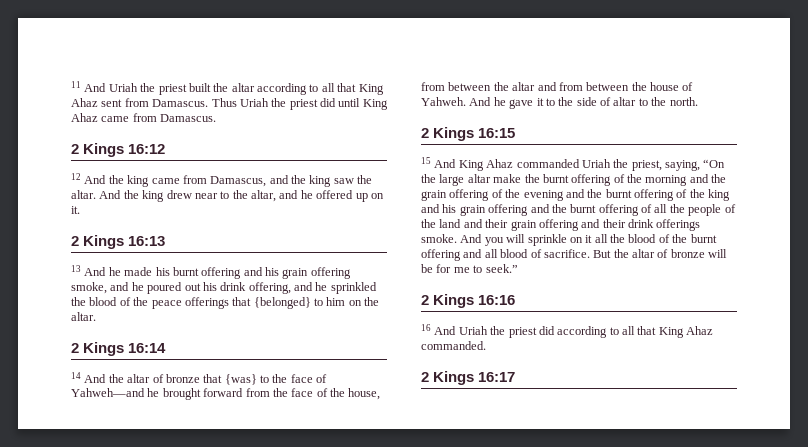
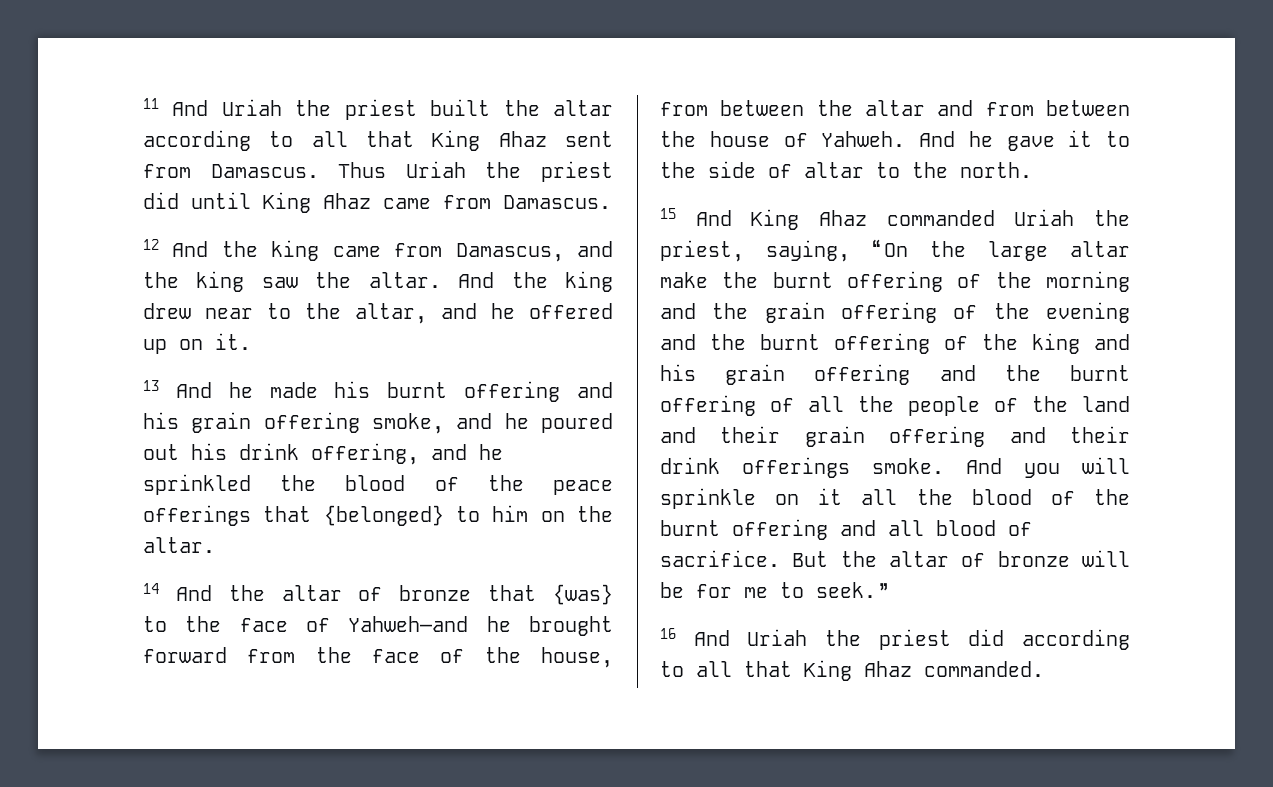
[71,143,166,157] // 2 Kings 16:12 -> (611, 202) none
[71,235,166,249] // 2 Kings 16:13 -> (251, 341) none
[71,342,167,356] // 2 Kings 16:14 -> (215, 545) none
[421,127,516,141] // 2 Kings 16:15 -> (1032, 170) none
[421,294,516,308] // 2 Kings 16:16 -> (888, 590) none
[421,371,516,385] // 2 Kings 16:17 -> (1044, 669) none

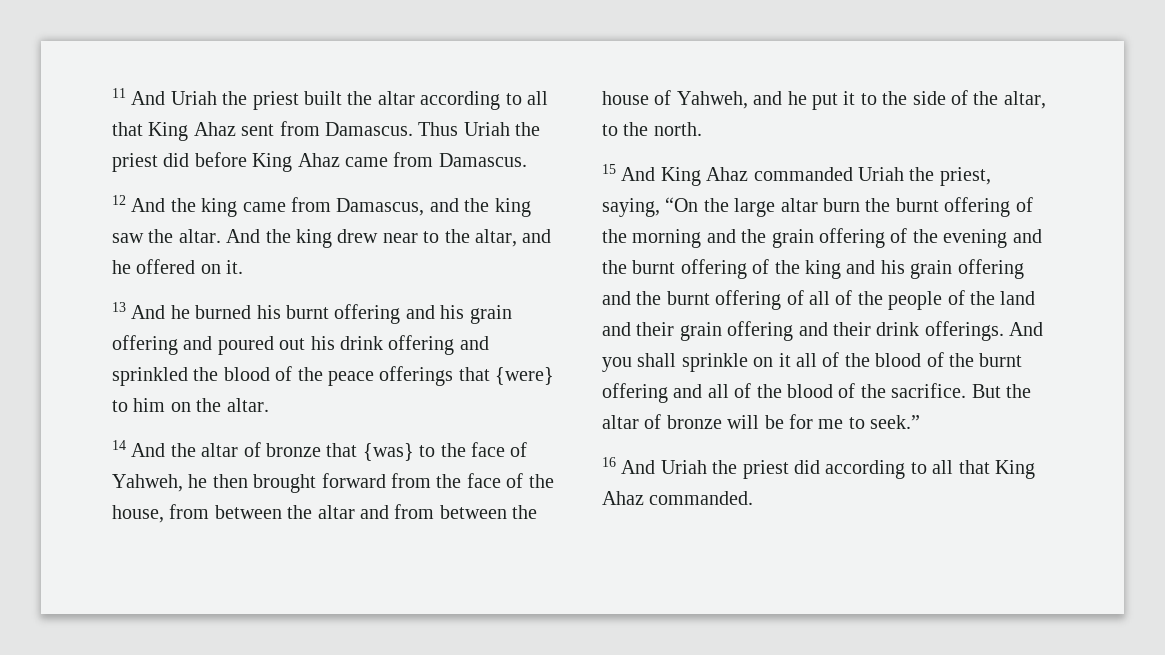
[191,192,251,209] until -> [194,152,247,167] before
[143,339,167,354] up -> (196, 266) none
[269,382,318,398] made -> [195,305,252,319] burned
[372,413,529,434] smoke, and he -> [183,336,213,350] and
[311,443,503,465] offering, and he -> [388,335,489,355] offering and
[323,505,444,526] {belonged} -> [495,367,555,385] {were}
[348,616,511,632] Yahweh—and he -> [112,474,248,492] Yahweh, he then
[821,131,1055,151] Yahweh. And he gave -> [676,91,838,110] Yahweh, and he put
[804,162,864,178] altar -> [973,91,1046,109] the altar,
[660,272,708,288] make -> [823,198,860,212] burn
(844, 404) none -> [835,290,853,305] of
[742,457,944,478] offerings smoke. -> [924,321,1004,341] offerings.
[1082,457,1130,474] will -> [637,353,677,367] shall
(898, 497) none -> [822,352,840,367] of
[936,520,1032,536] blood of -> [734,383,886,398] of the blood of the

